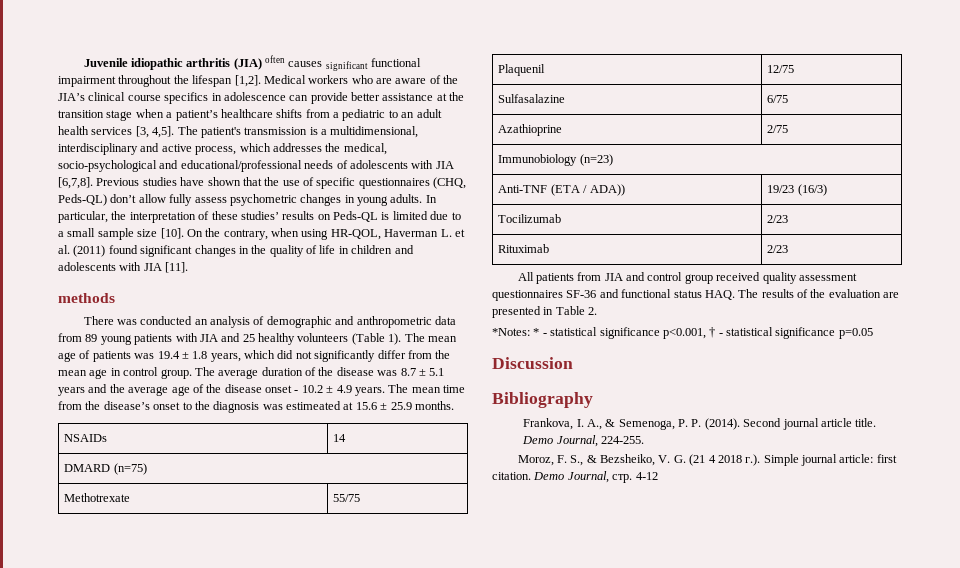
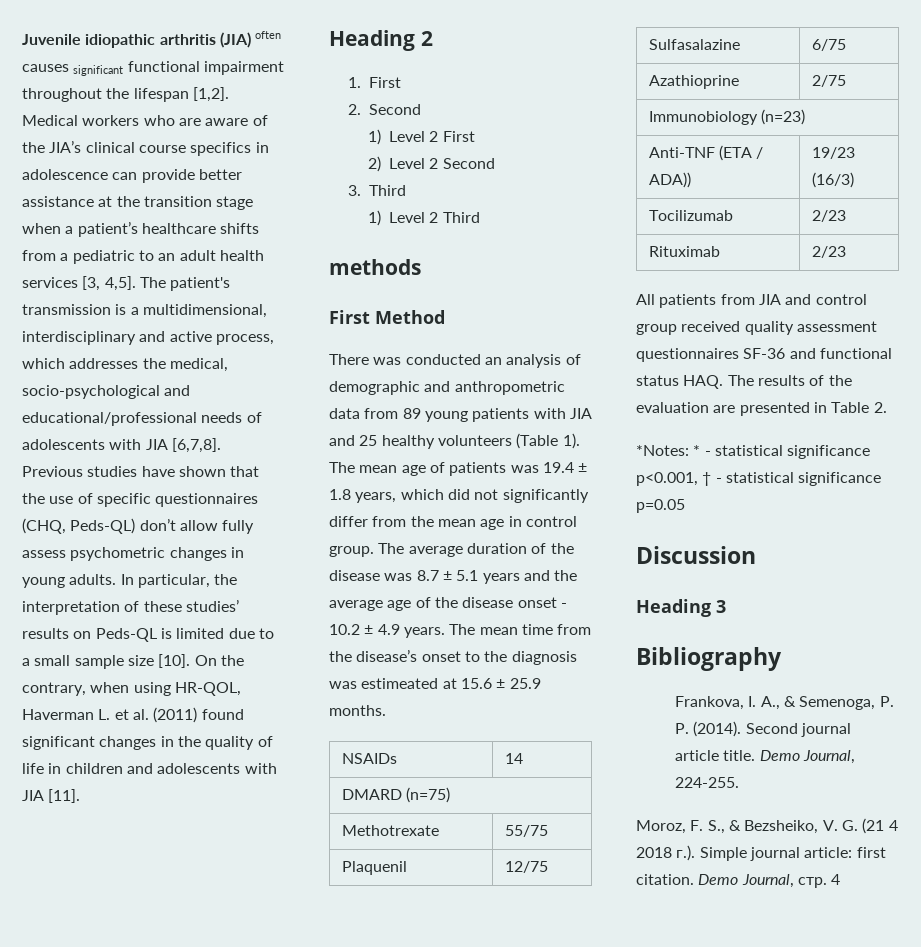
(189, 267) none -> [329,30,433,51] [348,77,402,88] [348,104,422,115] [367,129,475,145] [367,156,495,172] [348,185,407,196] [367,210,480,226] // Heading 2 // 1. First // 2. Second // 1) Level 2 First // 2) Level 2 Second // 3. Third // 1) Level 2 Third
(115, 298) none -> [329,310,445,324] // First Method
(573, 363) none -> [636,599,726,617] // Heading 3
[635,472,658,480] 4-12 -> [831,874,841,885] 4

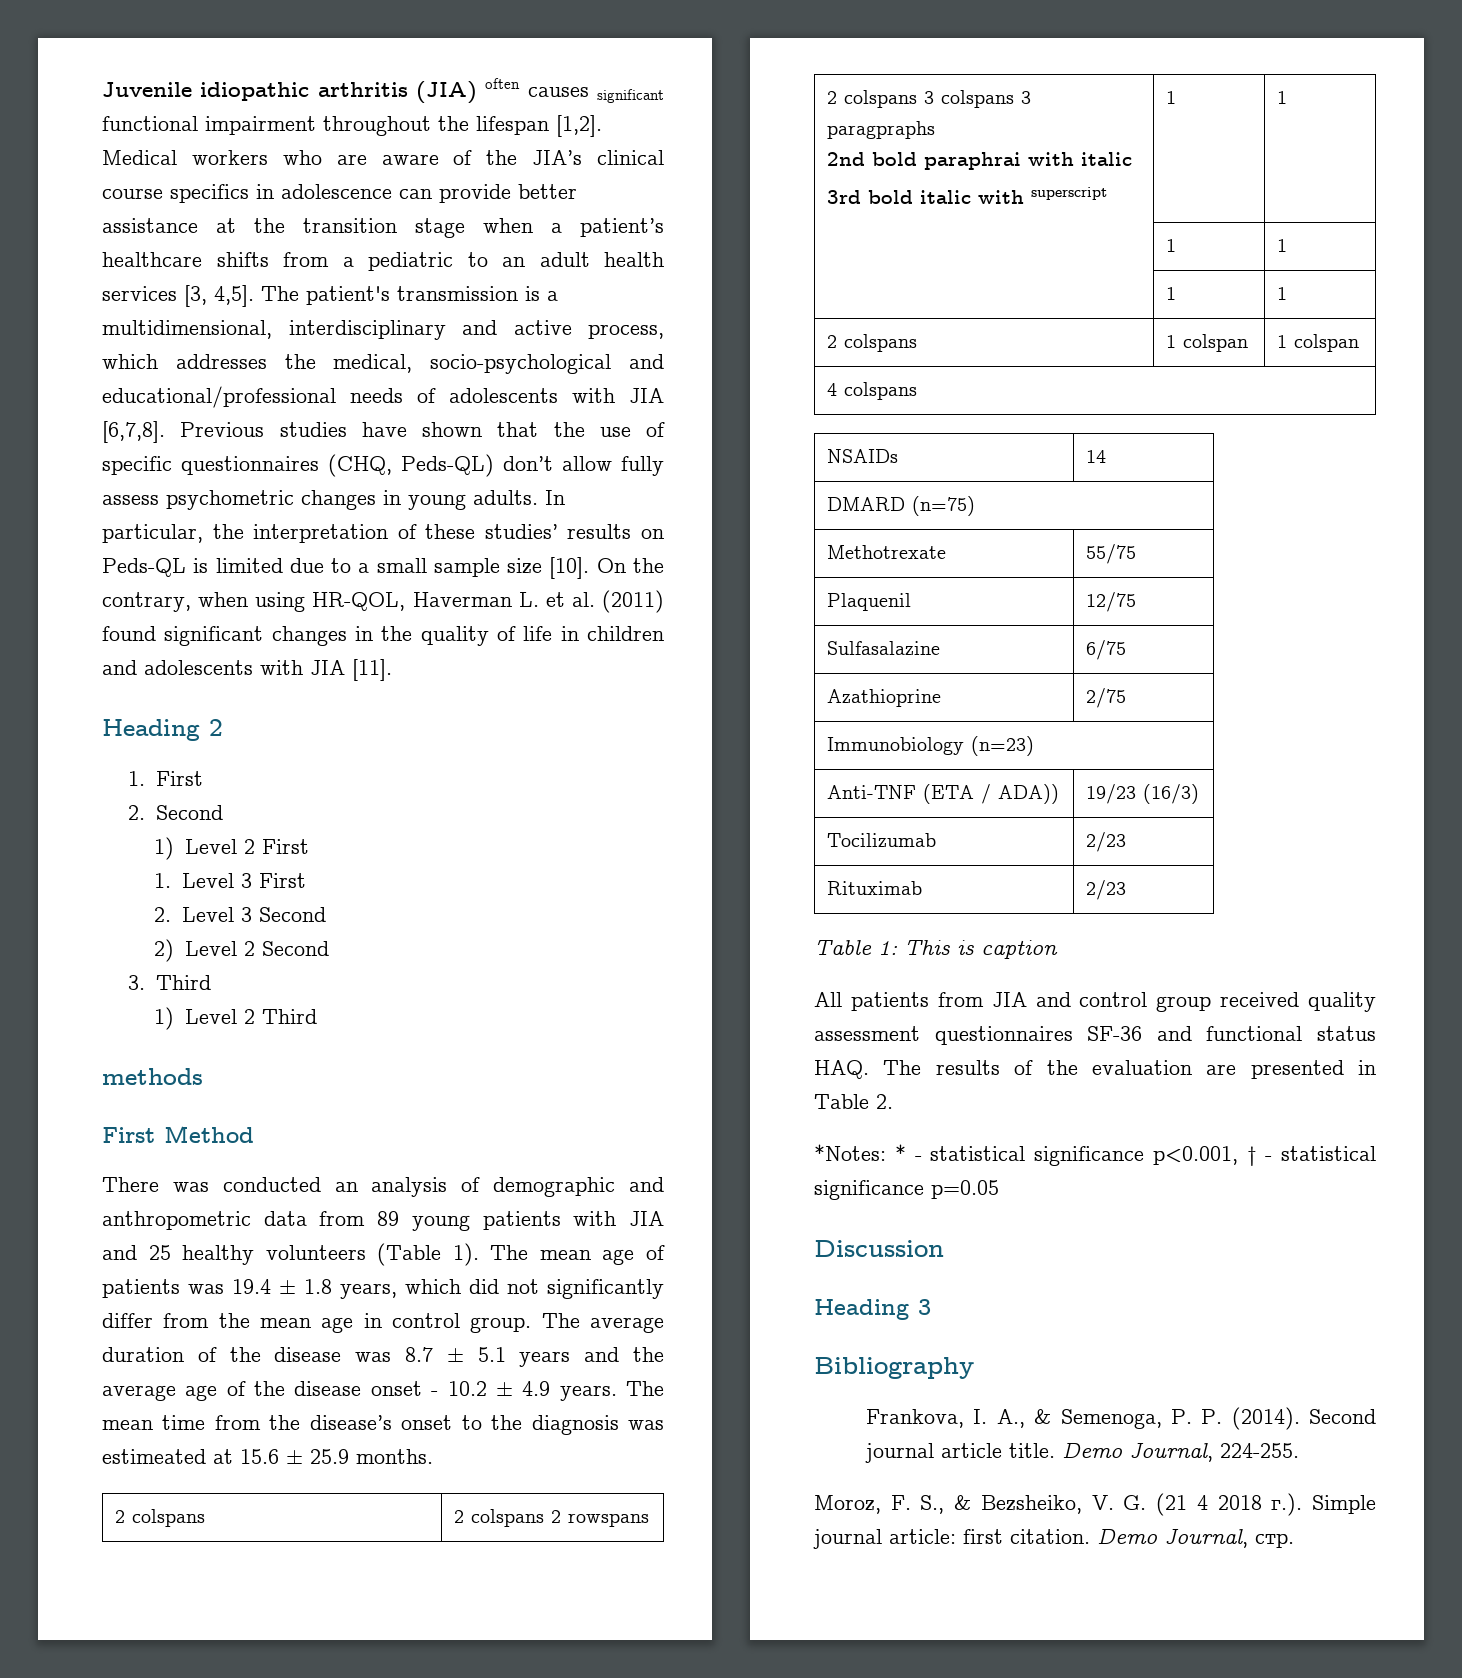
(475, 136) none -> [154,873,306,888] [154,907,326,922] // 1. Level 3 First // 2. Level 3 Second
(386, 710) none -> [115,1509,206,1527] [454,1509,650,1527] [827,90,1032,108] [827,121,936,139] [827,152,1133,170] [827,187,1108,204] [1166,91,1177,104] [1277,91,1288,104] [1166,239,1177,252] [1277,239,1288,252] [1166,287,1177,300] [1277,287,1288,300] [827,334,918,352] [1166,334,1249,352] [1277,334,1360,352] [827,382,918,400] // 2 colspans | 2 colspans 2 rowspans // 2 colspans 3 colspans 3 paragpraphs // 2nd bold paraphrai with italic // 3rd bold italic with superscript | 1 | 1 // | 1 | 1 // | 1 | 1 // 2 colspans | 1 colspan | 1 colspan // 4 colspans
(846, 252) none -> [814,940,1058,959] // Table 1: This is caption
[831,874,841,885] 4 -> (1294, 1540) none

